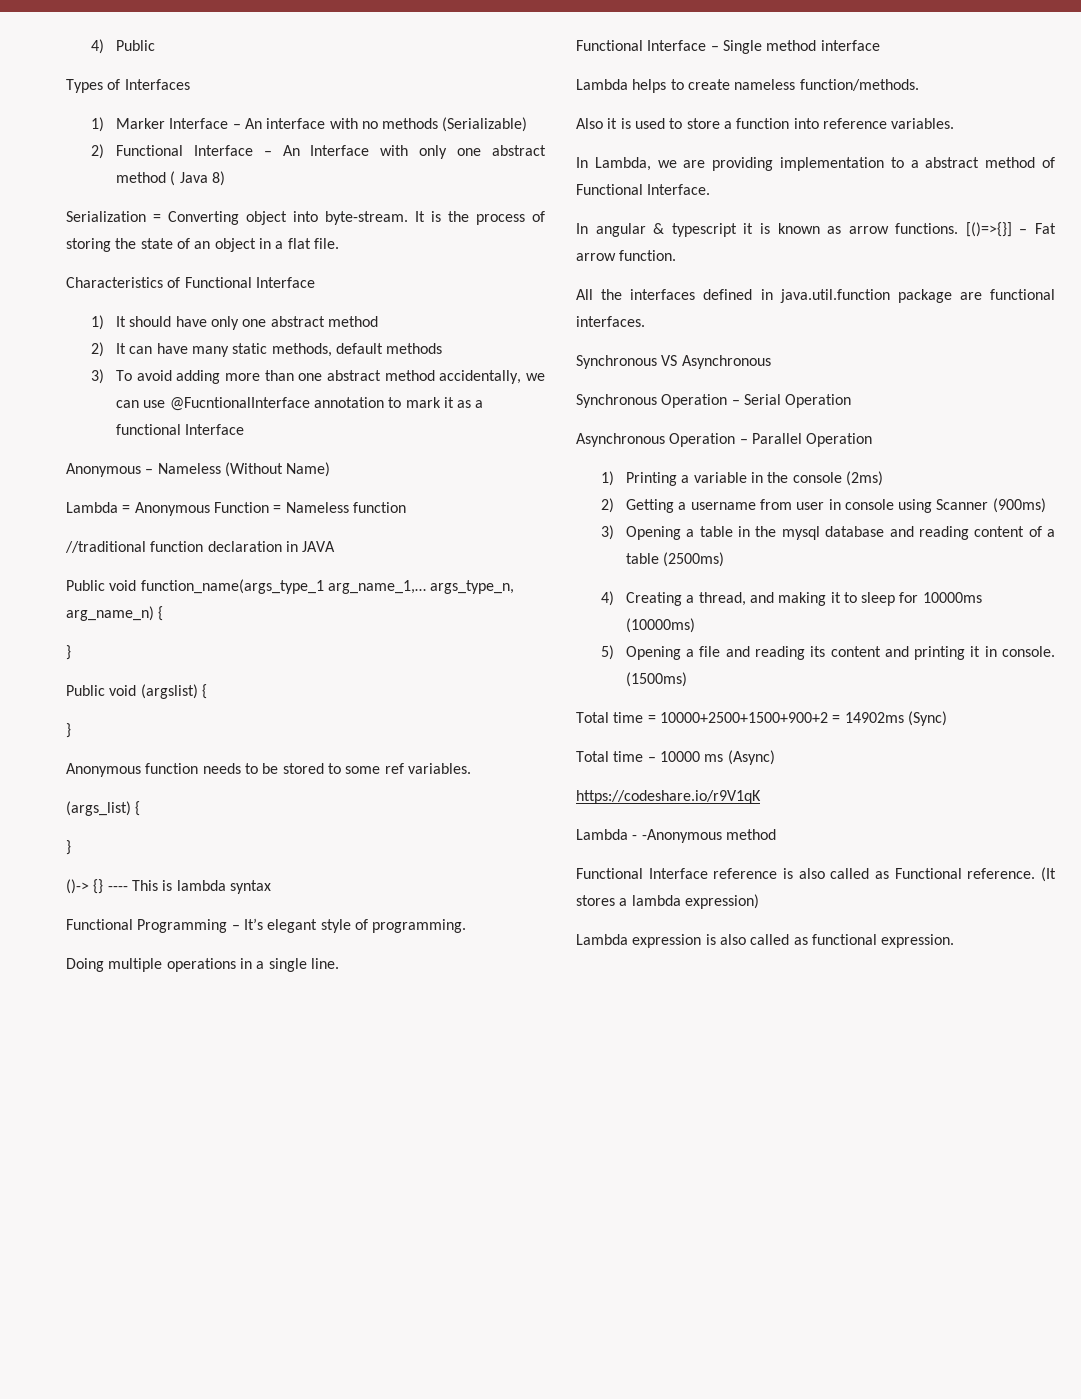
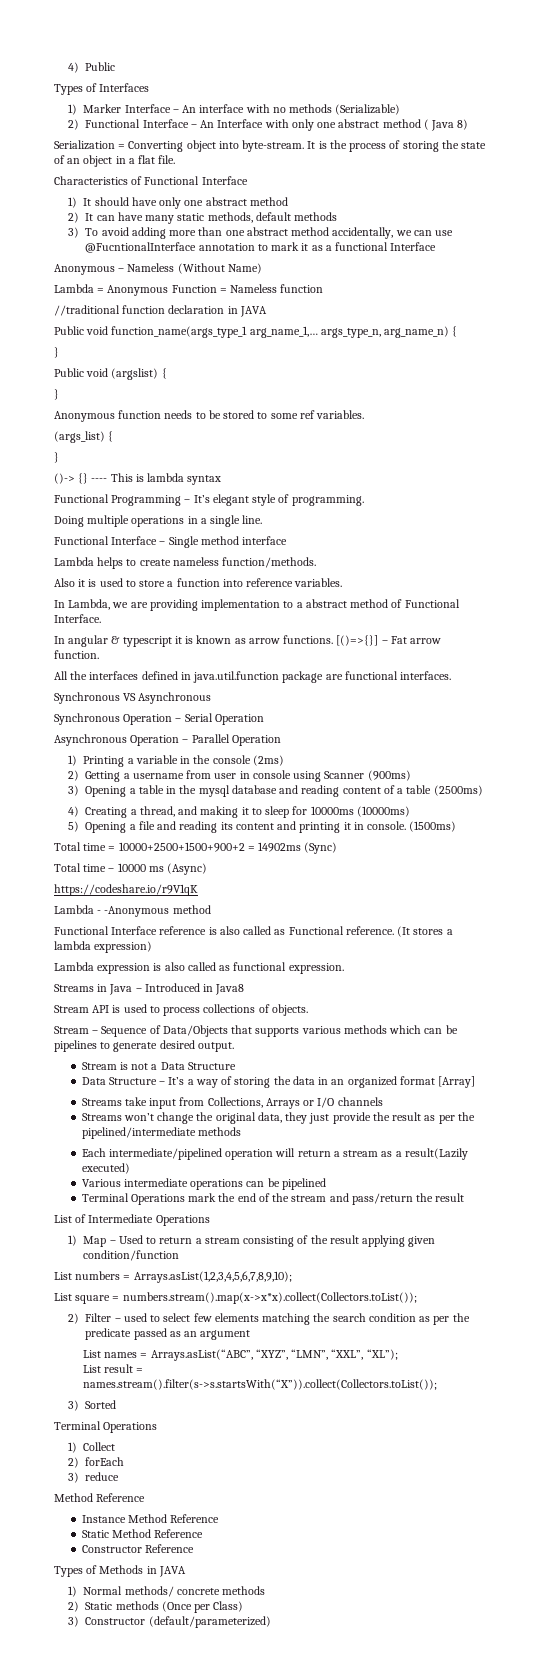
(955, 941) none -> [54,983,245,995] [54,1004,308,1016] [54,1025,458,1037] [54,1040,234,1052] [81,1062,236,1070] [81,1076,476,1088] [81,1097,383,1109] [81,1112,475,1124] [81,1127,241,1139] [81,1148,468,1160] [81,1163,130,1174] [81,1178,326,1190] [81,1193,465,1205] [54,1214,210,1226] [68,1235,436,1247] [83,1250,180,1261] [54,1271,292,1283] [54,1292,417,1304] [68,1313,470,1325] [85,1328,251,1340] [82,1349,398,1361] [82,1364,144,1373] [82,1379,437,1390] [68,1400,117,1411] [54,1421,158,1433] [68,1442,116,1453] [68,1457,125,1468] [68,1472,120,1483] [54,1493,146,1502] [81,1514,220,1523] [81,1529,204,1538] [81,1544,194,1553] [54,1565,186,1577] [68,1586,266,1597] [68,1601,244,1613] [68,1616,271,1628] // Streams in Java – Introduced in Java8 // Stream API is used to process collections of objects. // Stream – Sequence of Data/Objects that supports various methods which can be pipelines to generate desired output. // Stream is not a Data Structure // Data Structure – It’s a way of storing the data in an organized format [Array] // Streams take input from Collections, Arrays or I/O channels // Streams won’t change the original data, they just provide the result as per the pipelined/intermediate methods // Each intermediate/pipelined operation will return a stream as a result(Lazily executed) // Various intermediate operations can be pipelined // Terminal Operations mark the end of the stream and pass/return the result // List of Intermediate Operations // 1) Map – Used to return a stream consisting of the result applying given condition/function // List numbers = Arrays.asList(1,2,3,4,5,6,7,8,9,10); // List square = numbers.stream().map(x->x*x).collect(Collectors.toList()); // 2) Filter – used to select few elements matching the search condition as per the predicate passed as an argument // List names = Arrays.asList(“ABC”, “XYZ”, “LMN”, “XXL”, “XL”); // List result = names.stream().filter(s->s.startsWith(“X”)).collect(Collectors.toList()); // 3) Sorted // Terminal Operations // 1) Collect // 2) forEach // 3) reduce // Method Reference // Instance Method Reference // Static Method Reference // Constructor Reference // Types of Methods in JAVA // 1) Normal methods/ concrete methods // 2) Static methods (Once per Class) // 3) Constructor (default/parameterized)

